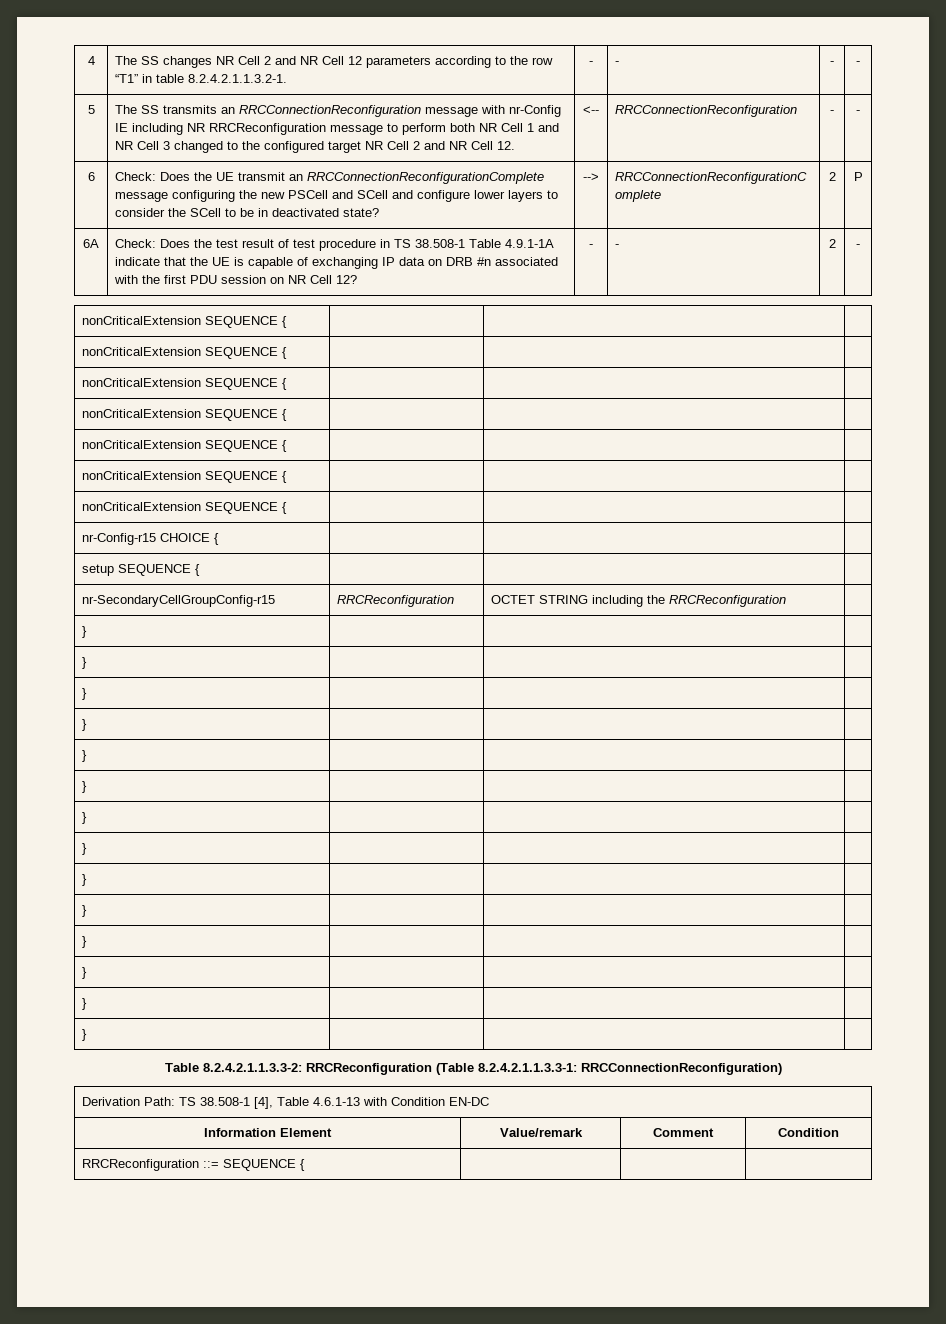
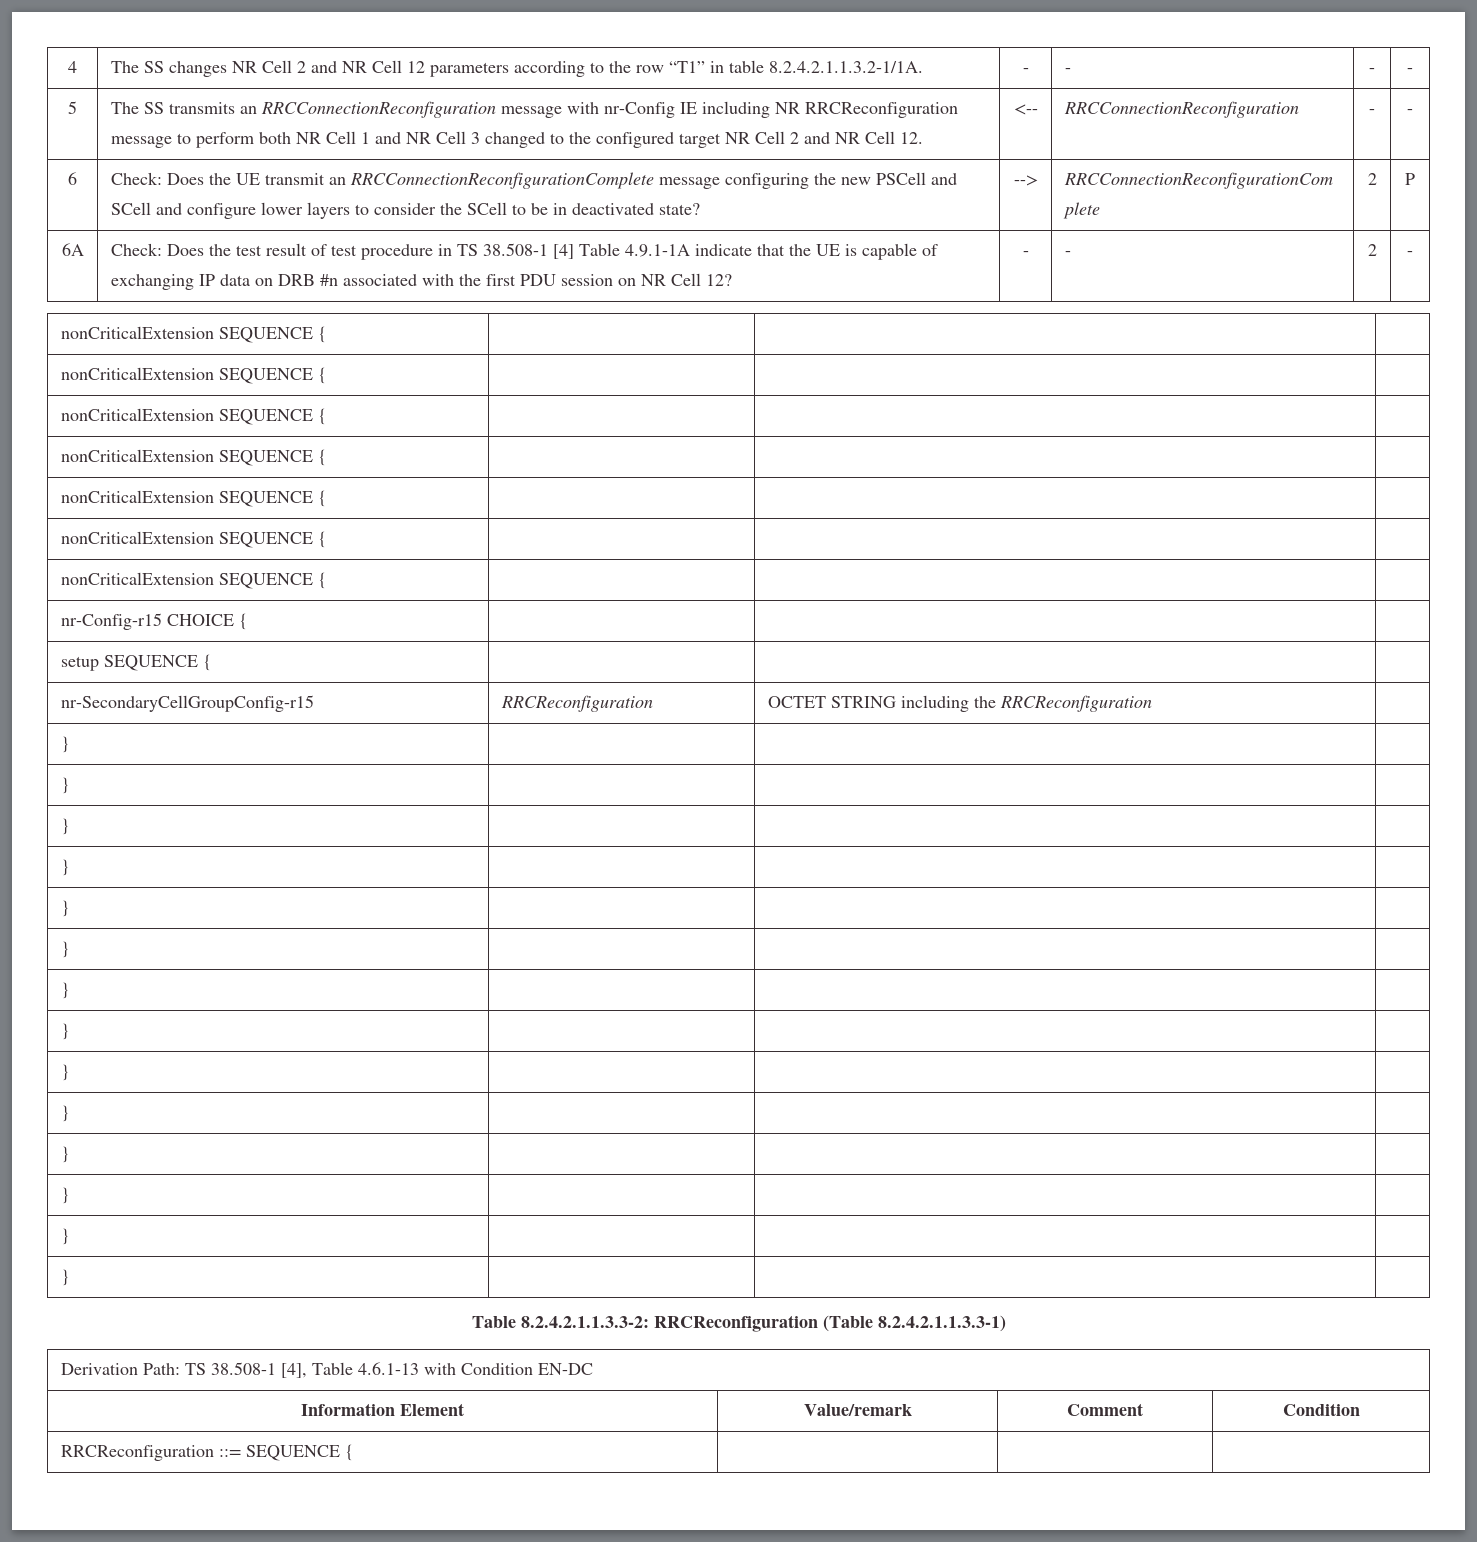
[188,74,288,83] 8.2.4.2.1.1.3.2-1. -> [768,61,923,73] 8.2.4.2.1.1.3.2-1/1A.
(466, 243) none -> [552,244,574,259] [4]
[477,1063,782,1075] 8.2.4.2.1.1.3.3-1: RRCConnectionReconfiguration) -> [877,1315,1006,1332] 8.2.4.2.1.1.3.3-1)

